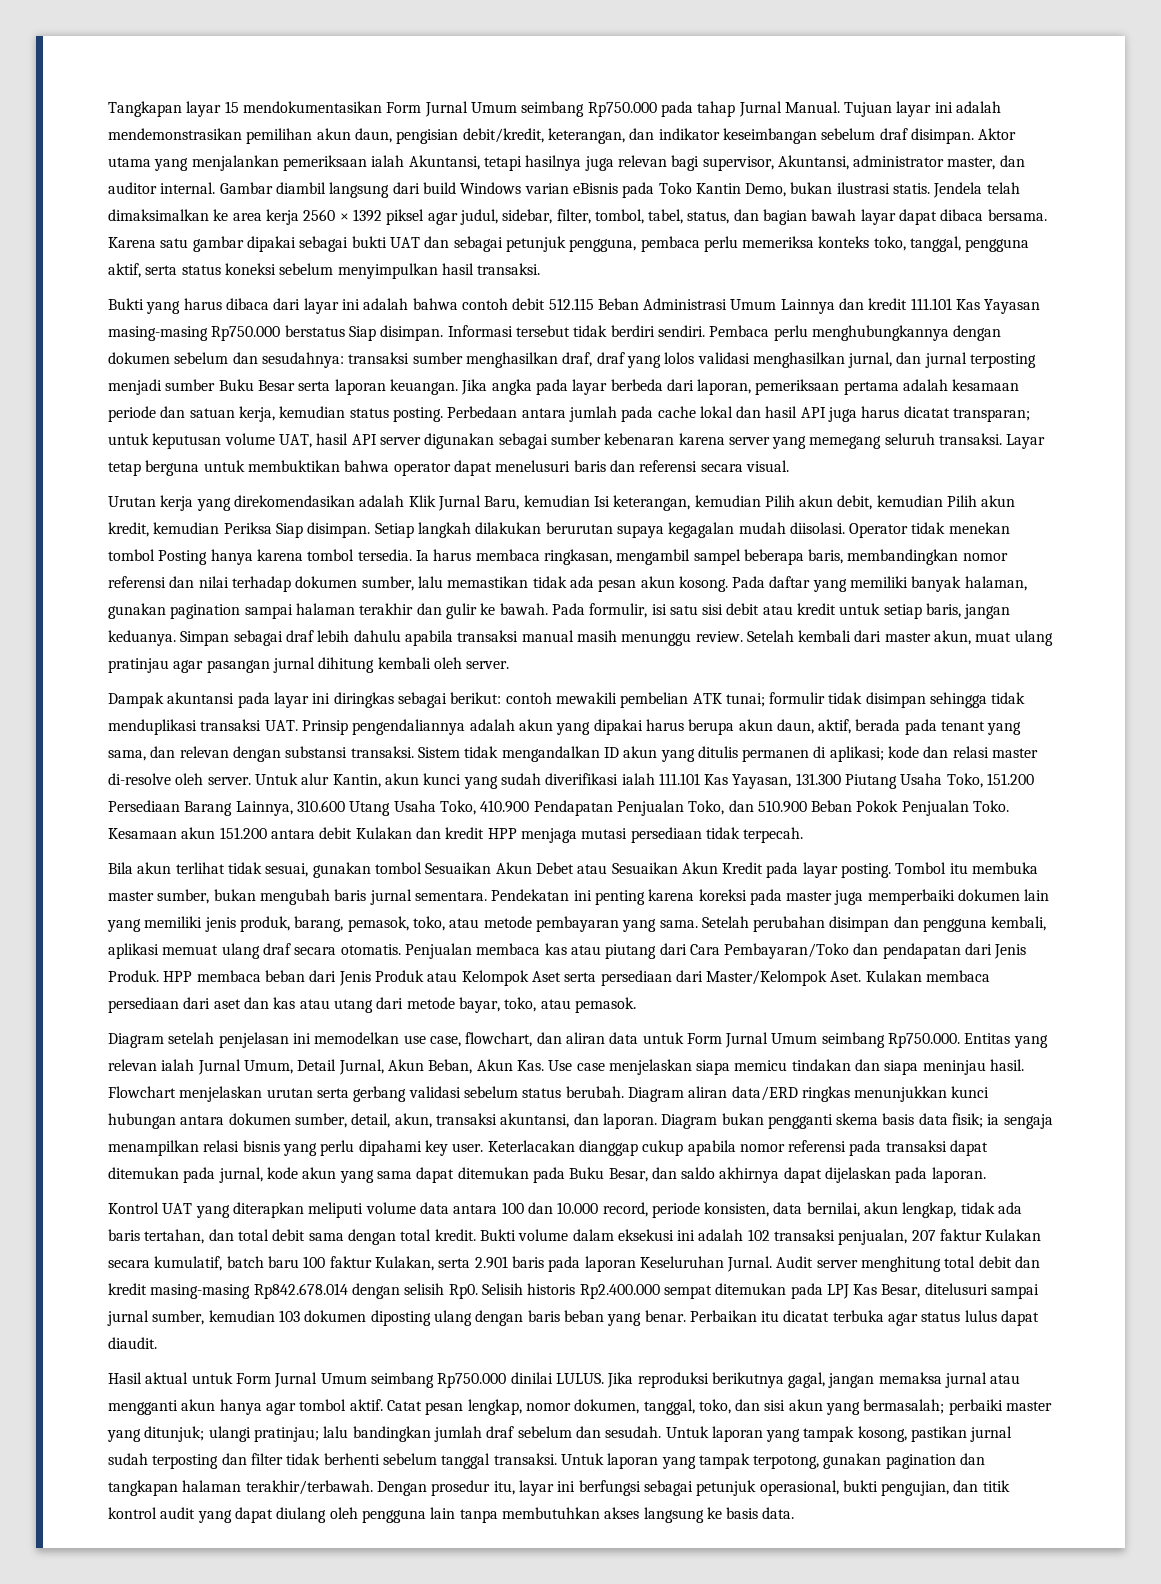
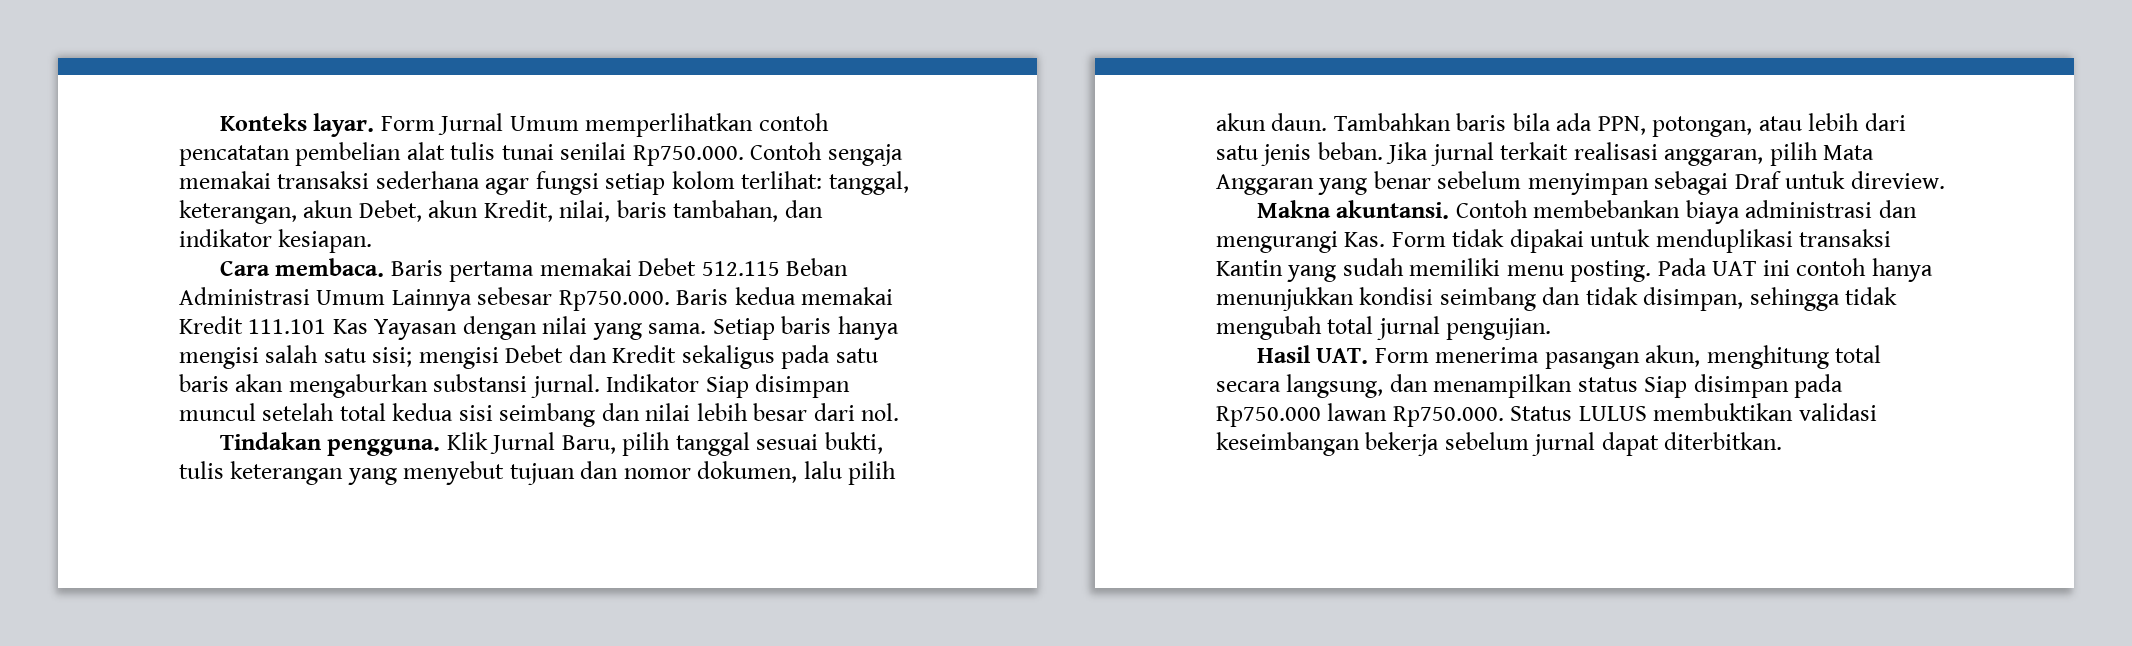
[108,101,1002,117] [108,128,1017,144] [108,155,1025,171] [108,182,1020,198] [108,209,1047,225] [108,236,1030,252] [108,263,541,279] [108,298,546,314] Tangkapan layar 15 mendokumentasikan Form Jurnal Umum seimbang Rp750.000 pada tahap Jurnal Manual. Tujuan layar ini adalah mendemonstrasikan pemilihan akun daun, pengisian debit/kredit, keterangan, dan indikator keseimbangan sebelum draf disimpan. Aktor utama yang menjalankan pemeriksaan ialah Akuntansi, tetapi hasilnya juga relevan bagi supervisor, Akuntansi, administrator master, dan auditor internal. Gambar diambil langsung dari build Windows varian eBisnis pada Toko Kantin Demo, bukan ilustrasi statis. Jendela telah dimaksimalkan ke area kerja 2560 × 1392 piksel agar judul, sidebar, filter, tombol, tabel, status, dan bagian bawah layar dapat dibaca bersama. Karena satu gambar dipakai sebagai bukti UAT dan sebagai petunjuk pengguna, pembaca perlu memeriksa konteks toko, tanggal, pengguna aktif, serta status koneksi sebelum menyimpulkan hasil transaksi. // Bukti yang harus dibaca dari layar ini adalah bahwa contoh debit -> [219,113,829,137] [179,142,903,166] [179,171,909,195] [179,200,823,224] [179,229,373,253] [219,258,697,282] Konteks layar. Form Jurnal Umum memperlihatkan contoh pencatatan pembelian alat tulis tunai senilai Rp750.000. Contoh sengaja memakai transaksi sederhana agar fungsi setiap kolom terlihat: tanggal, keterangan, akun Debet, akun Kredit, nilai, baris tambahan, dan indikator kesiapan. // Cara membaca. Baris pertama memakai Debet
[839,298,1041,314] [108,325,1002,341] [108,352,1037,368] [108,379,1020,395] [108,406,1031,422] [108,433,1046,449] [108,460,789,476] [108,495,1016,511] [108,522,1010,538] [108,549,1008,565] [108,576,1027,592] [108,603,1011,619] [108,630,1053,646] [108,657,510,673] [108,692,1026,708] [108,719,1022,735] [108,746,1039,762] [108,773,1035,789] [108,800,1010,816] [108,827,804,843] [108,862,1039,878] [108,889,1050,905] [107,916,1047,932] [108,943,1027,959] [108,970,991,986] [108,997,636,1013] [108,1032,1048,1048] [108,1059,1025,1075] [108,1086,990,1102] [108,1113,1053,1129] [108,1140,989,1156] [108,1167,986,1183] [108,1202,1023,1218] [108,1229,1042,1245] [108,1256,1041,1272] [108,1283,1040,1299] [107,1310,1040,1326] [108,1337,157,1349] [108,1372,1021,1388] [108,1399,1053,1415] [107,1426,1013,1442] [108,1453,986,1469] [108,1480,1010,1496] [108,1507,795,1523] dan kredit 111.101 Kas Yayasan masing-masing Rp750.000 berstatus Siap disimpan. Informasi tersebut tidak berdiri sendiri. Pembaca perlu menghubungkannya dengan dokumen sebelum dan sesudahnya: transaksi sumber menghasilkan draf, draf yang lolos validasi menghasilkan jurnal, dan jurnal terposting menjadi sumber Buku Besar serta laporan keuangan. Jika angka pada layar berbeda dari laporan, pemeriksaan pertama adalah kesamaan periode dan satuan kerja, kemudian status posting. Perbedaan antara jumlah pada cache lokal dan hasil API juga harus dicatat transparan; untuk keputusan volume UAT, hasil API server digunakan sebagai sumber kebenaran karena server yang memegang seluruh transaksi. Layar tetap berguna untuk membuktikan bahwa operator dapat menelusuri baris dan referensi secara visual. // Urutan kerja yang direkomendasikan adalah Klik Jurnal Baru, kemudian Isi keterangan, kemudian Pilih akun debit, kemudian Pilih akun kredit, kemudian Periksa Siap disimpan. Setiap langkah dilakukan berurutan supaya kegagalan mudah diisolasi. Operator tidak menekan tombol Posting hanya karena tombol tersedia. Ia harus membaca ringkasan, mengambil sampel beberapa baris, membandingkan nomor referensi dan nilai terhadap dokumen sumber, lalu memastikan tidak ada pesan akun kosong. Pada daftar yang memiliki banyak halaman, gunakan pagination sampai halaman terakhir dan gulir ke bawah. Pada formulir, isi satu sisi debit atau kredit untuk setiap baris, jangan keduanya. Simpan sebagai draf lebih dahulu apabila transaksi manual masih menunggu review. Setelah kembali dari master akun, muat ulang pratinjau agar pasangan jurnal dihitung kembali oleh server. // Dampak akuntansi pada layar ini diringkas sebagai berikut: contoh mewakili pembelian ATK tunai; formulir tidak disimpan sehingga tidak menduplikasi transaksi UAT. Prinsip pengendaliannya adalah akun yang dipakai harus berupa akun daun, aktif, berada pada tenant yang sama, dan relevan dengan substansi transaksi. Sistem tidak mengandalkan ID akun yang ditulis permanen di aplikasi; kode dan relasi master di-resolve oleh server. Untuk alur Kantin, akun kunci yang sudah diverifikasi ialah 111.101 Kas Yayasan, 131.300 Piutang Usaha Toko, 151.200 Persediaan Barang Lainnya, 310.600 Utang Usaha Toko, 410.900 Pendapatan Penjualan Toko, dan 510.900 Beban Pokok Penjualan Toko. Kesamaan akun 151.200 antara debit Kulakan dan kredit HPP menjaga mutasi persediaan tidak terpecah. // Bila akun terlihat tidak sesuai, gunakan tombol Sesuaikan Akun Debet atau Sesuaikan Akun Kredit pada layar posting. Tombol itu membuka master sumber, bukan mengubah baris jurnal sementara. Pendekatan ini penting karena koreksi pada master juga memperbaiki dokumen lain yang memiliki jenis produk, barang, pemasok, toko, atau metode pembayaran yang sama. Setelah perubahan disimpan dan pengguna kembali, aplikasi memuat ulang draf secara otomatis. Penjualan membaca kas atau piutang dari Cara Pembayaran/Toko dan pendapatan dari Jenis Produk. HPP membaca beban dari Jenis Produk atau Kelompok Aset serta persediaan dari Master/Kelompok Aset. Kulakan membaca persediaan dari aset dan kas atau utang dari metode bayar, toko, atau pemasok. // Diagram setelah penjelasan ini memodelkan use case, flowchart, dan aliran data untuk Form Jurnal Umum seimbang Rp750.000. Entitas yang relevan ialah Jurnal Umum, Detail Jurnal, Akun Beban, Akun Kas. Use case menjelaskan siapa memicu tindakan dan siapa meninjau hasil. Flowchart menjelaskan urutan serta gerbang validasi sebelum status berubah. Diagram aliran data/ERD ringkas menunjukkan kunci hubungan antara dokumen sumber, detail, akun, transaksi akuntansi, dan laporan. Diagram bukan pengganti skema basis data fisik; ia sengaja menampilkan relasi bisnis yang perlu dipahami key user. Keterlacakan dianggap cukup apabila nomor referensi pada transaksi dapat ditemukan pada jurnal, kode akun yang sama dapat ditemukan pada Buku Besar, dan saldo akhirnya dapat dijelaskan pada laporan. // Kontrol UAT yang diterapkan meliputi volume data antara 100 dan 10.000 record, periode konsisten, data bernilai, akun lengkap, tidak ada baris tertahan, dan total debit sama dengan total kredit. Bukti volume dalam eksekusi ini adalah 102 transaksi penjualan, 207 faktur Kulakan secara kumulatif, batch baru 100 faktur Kulakan, serta 2.901 baris pada laporan Keseluruhan Jurnal. Audit server menghitung total debit dan kredit masing-masing Rp842.678.014 dengan selisih Rp0. Selisih historis Rp2.400.000 sempat ditemukan pada LPJ Kas Besar, ditelusuri sampai jurnal sumber, kemudian 103 dokumen diposting ulang dengan baris beban yang benar. Perbaikan itu dicatat terbuka agar status lulus dapat diaudit. // Hasil aktual untuk Form Jurnal Umum seimbang Rp750.000 dinilai LULUS. Jika reproduksi berikutnya gagal, jangan memaksa jurnal atau mengganti akun hanya agar tombol aktif. Catat pesan lengkap, nomor dokumen, tanggal, toko, dan sisi akun yang bermasalah; perbaiki master yang ditunjuk; ulangi pratinjau; lalu bandingkan jumlah draf sebelum dan sesudah. Untuk laporan yang tampak kosong, pastikan jurnal sudah terposting dan filter tidak berhenti sebelum tanggal transaksi. Untuk laporan yang tampak terpotong, gunakan pagination dan tangkapan halaman terakhir/terbawah. Dengan prosedur itu, layar ini berfungsi sebagai petunjuk operasional, bukti pengujian, dan titik kontrol audit yang dapat diulang oleh pengguna lain tanpa membutuhkan akses langsung ke basis data. -> [477,287,894,311] [179,316,899,340] [179,345,878,369] [179,374,851,398] [179,403,900,427] [219,432,883,456] [179,461,897,485] [1216,113,1906,137] [1216,142,1875,166] [1216,171,1945,195] [1256,200,1917,224] [1216,229,1892,253] [1216,258,1933,282] [1216,287,1898,311] [1216,316,1552,340] [1256,345,1882,369] [1216,374,1844,398] [1216,403,1877,427] [1216,432,1783,456] sebesar Rp750.000. Baris kedua memakai Kredit 111.101 Kas Yayasan dengan nilai yang sama. Setiap baris hanya mengisi salah satu sisi; mengisi Debet dan Kredit sekaligus pada satu baris akan mengaburkan substansi jurnal. Indikator Siap disimpan muncul setelah total kedua sisi seimbang dan nilai lebih besar dari nol. // Tindakan pengguna. Klik Jurnal Baru, pilih tanggal sesuai bukti, tulis keterangan yang menyebut tujuan dan nomor dokumen, lalu pilih akun daun. Tambahkan baris bila ada PPN, potongan, atau lebih dari satu jenis beban. Jika jurnal terkait realisasi anggaran, pilih Mata Anggaran yang benar sebelum menyimpan sebagai Draf untuk direview. // Makna akuntansi. Contoh membebankan biaya administrasi dan mengurangi Kas. Form tidak dipakai untuk menduplikasi transaksi Kantin yang sudah memiliki menu posting. Pada UAT ini contoh hanya menunjukkan kondisi seimbang dan tidak disimpan, sehingga tidak mengubah total jurnal pengujian. // Hasil UAT. Form menerima pasangan akun, menghitung total secara langsung, dan menampilkan status Siap disimpan pada Rp750.000 lawan Rp750.000. Status LULUS membuktikan validasi keseimbangan bekerja sebelum jurnal dapat diterbitkan.

